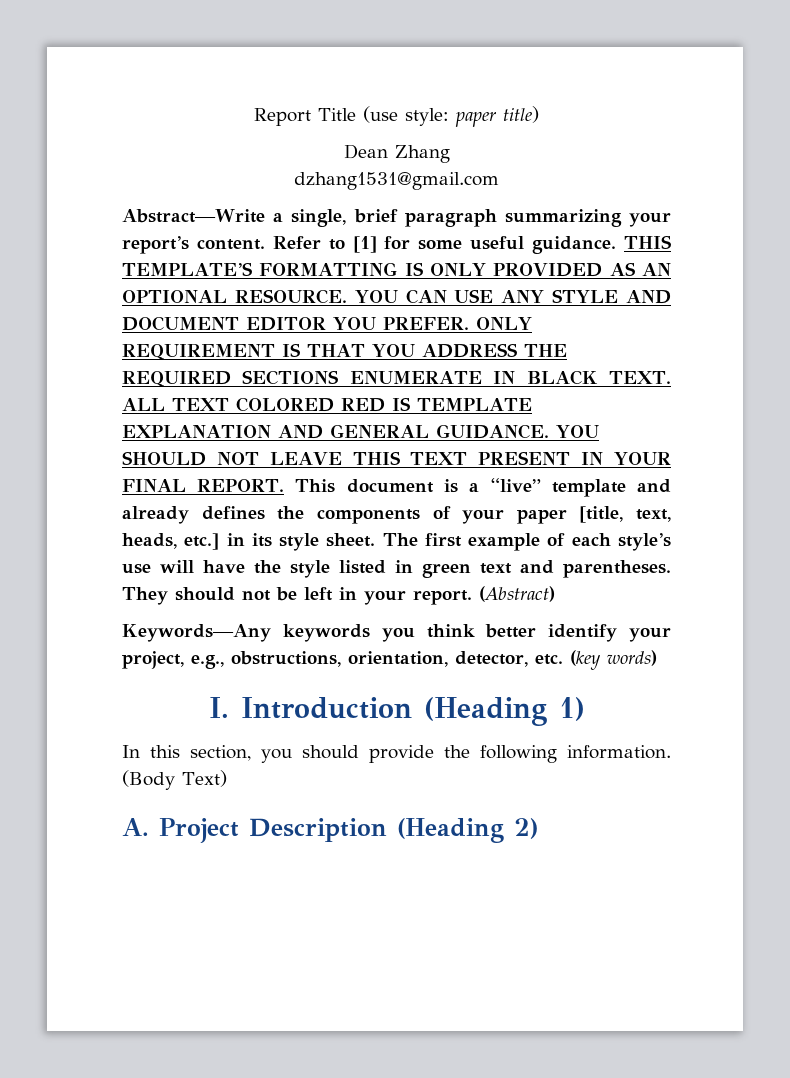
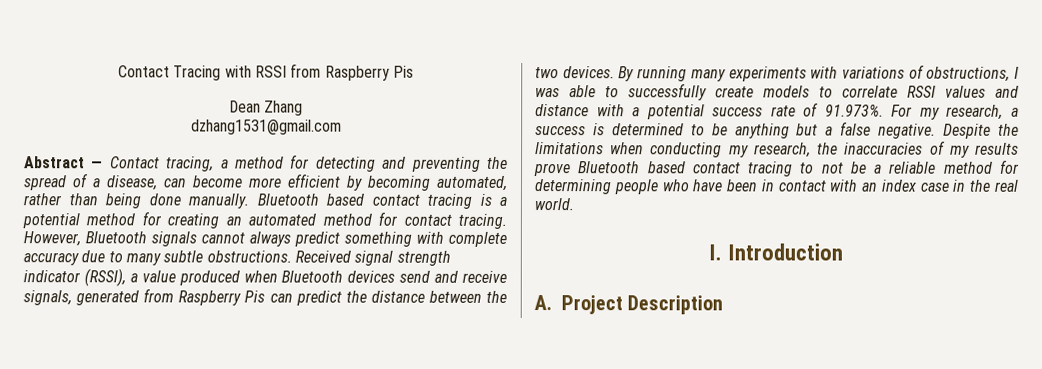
[254,106,539,127] [343,144,450,163] [294,172,499,190] [122,209,671,227] [122,235,673,254] [122,262,671,277] [122,289,671,304] [122,316,532,331] [122,343,567,360] [122,370,672,387] [122,397,532,412] [122,424,599,439] [122,451,671,466] [122,478,671,497] [122,506,671,524] [122,533,671,551] [122,560,671,578] [122,586,555,605] [122,624,671,642] [122,650,657,670] [208,697,585,726] [122,745,671,763] [122,770,227,790] Report Title (use style: paper title) // Dean Zhang // dzhang1531@gmail.com // Abstract—Write a single, brief paragraph summarizing your report’s content. Refer to [1] for some useful guidance. THIS TEMPLATE’S FORMATTING IS ONLY PROVIDED AS AN OPTIONAL RESOURCE. YOU CAN USE ANY STYLE AND DOCUMENT EDITOR YOU PREFER. ONLY REQUIREMENT IS THAT YOU ADDRESS THE REQUIRED SECTIONS ENUMERATE IN BLACK TEXT. ALL TEXT COLORED RED IS TEMPLATE EXPLANATION AND GENERAL GUIDANCE. YOU SHOULD NOT LEAVE THIS TEXT PRESENT IN YOUR FINAL REPORT. This document is a “live” template and already defines the components of your paper [title, text, heads, etc.] in its style sheet. The first example of each style’s use will have the style listed in green text and parentheses. They should not be left in your report. (Abstract) // Keywords—Any keywords you think better identify your project, e.g., obstructions, orientation, detector, etc. (key words) // I. Introduction (Heading 1) // In this section, you should provide the following information. (Body Text) -> [118,63,414,81] [228,100,304,116] [190,119,342,135] [24,154,508,172] [23,173,508,191] [23,193,507,209] [22,211,508,229] [23,231,507,247] [23,250,451,266] [23,268,507,287] [23,288,508,306] [535,64,1019,82] [535,83,1019,101] [535,102,1020,120] [535,121,1020,139] [535,140,1019,158] [534,159,1020,177] [534,179,1019,195] [534,198,574,211] [709,243,843,261] Contact Tracing with RSSI from Raspberry Pis // Dean Zhang // dzhang1531@gmail.com // Abstract — Contact tracing, a method for detecting and preventing the spread of a disease, can become more efficient by becoming automated, rather than being done manually. Bluetooth based contact tracing is a potential method for creating an automated method for contact tracing. However, Bluetooth signals cannot always predict something with complete accuracy due to many subtle obstructions. Received signal strength indicator (RSSI), a value produced when Bluetooth devices send and receive signals, generated from Raspberry Pis can predict the distance between the two devices. By running many experiments with variations of obstructions, I was able to successfully create models to correlate RSSI values and distance with a potential success rate of 91.973%. For my research, a success is determined to be anything but a false negative. Despite the limitations when conducting my research, the inaccuracies of my results prove Bluetooth based contact tracing to not be a reliable method for determining people who have been in contact with an index case in the real world. // I. Introduction
[396,818,538,843] (Heading 2) -> (723, 305) none

